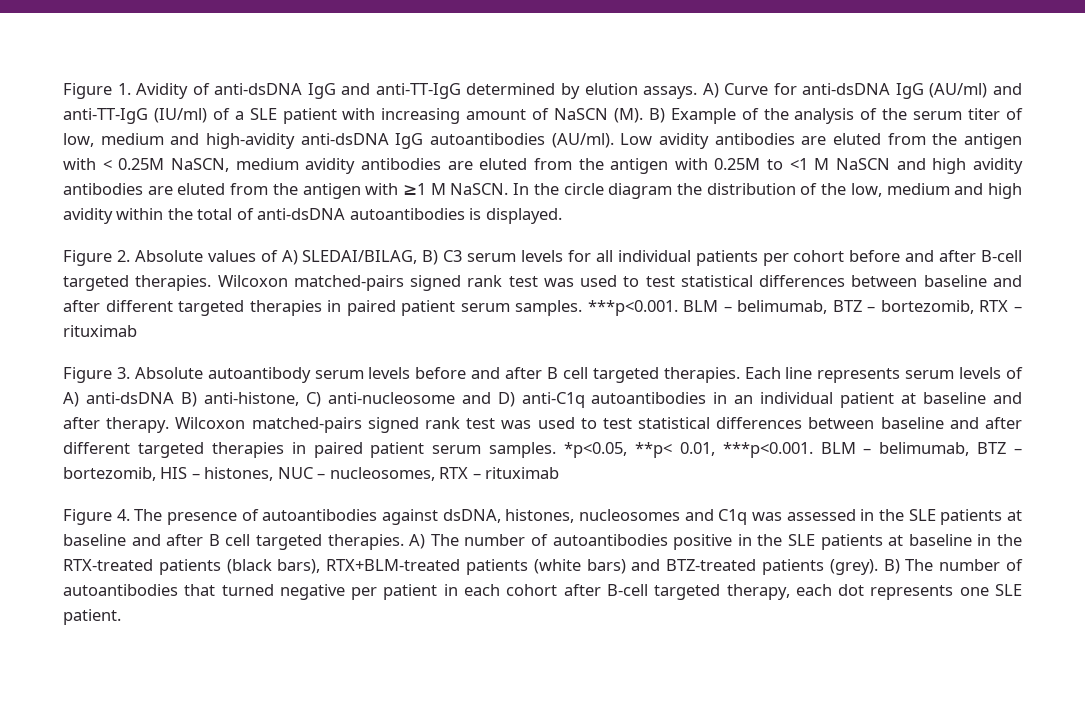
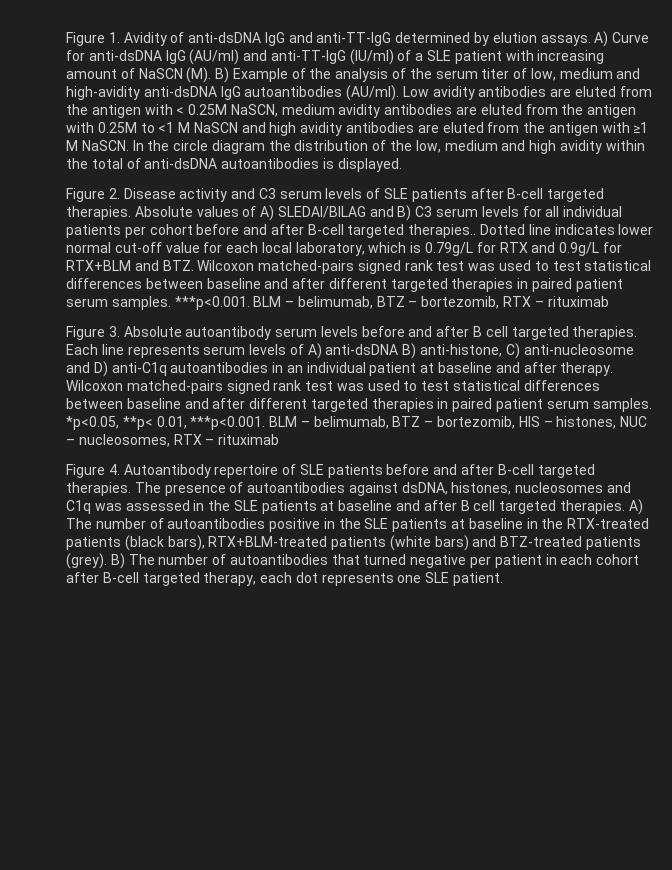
(130, 256) none -> [123,188,605,202] [66,206,131,220] Disease activity and C3 serum levels of SLE patients after B-cell targeted therapies.
[302,250,418,264] SLEDAI/BILAG, -> [277,206,394,218] SLEDAI/BILAG and
[135,275,212,291] therapies. -> [408,224,654,238] [66,242,622,256] [66,260,194,271] therapies.. Dotted line indicates lower normal cut-off value for each local laboratory, which is 0.79g/L for RTX and 0.9g/L for RTX+BLM and BTZ.
(130, 515) none -> [123,464,595,478] [66,482,131,496] Autoantibody repertoire of SLE patients before and after B-cell targeted therapies.

